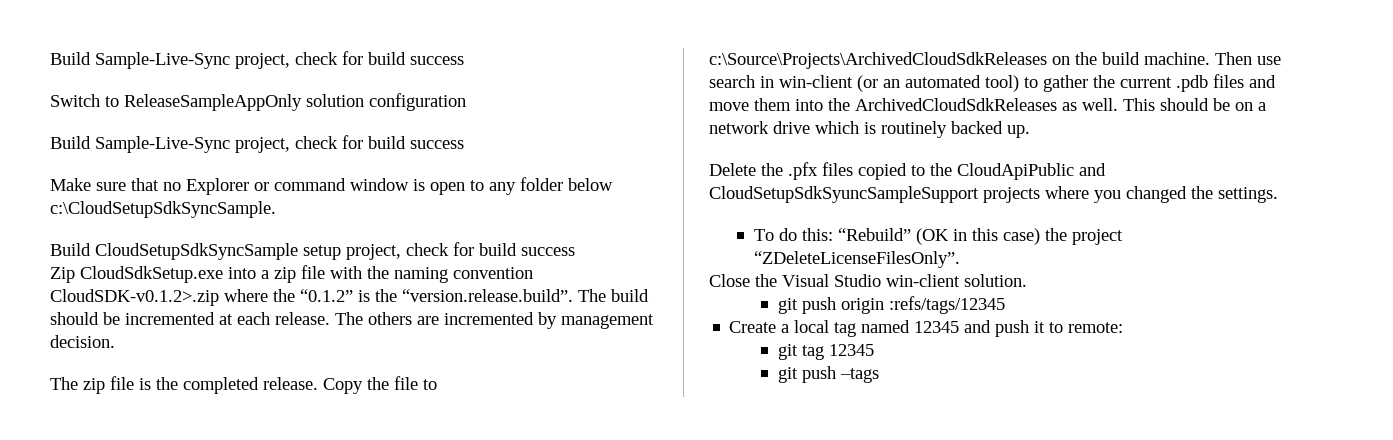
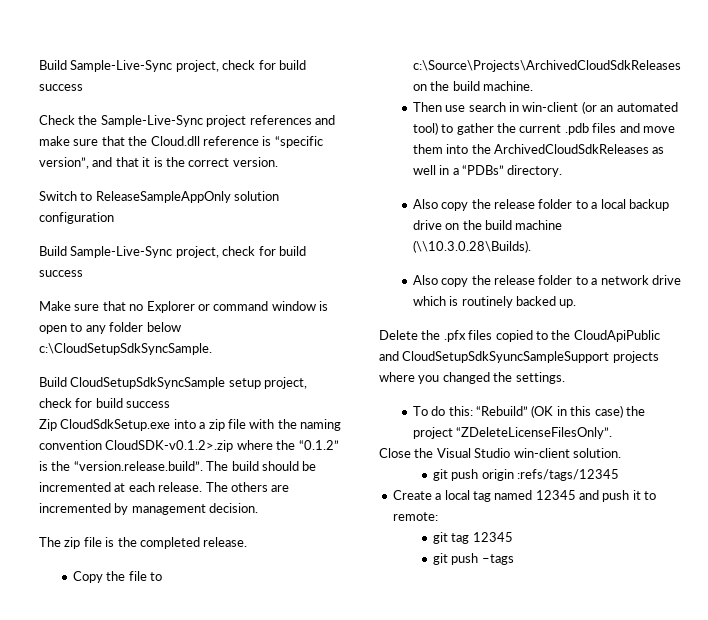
[50,51,464,69] Build Sample-Live-Sync project, check for build success -> [39,60,306,72] [39,84,83,91] [39,115,335,127] [39,136,323,148] [39,157,278,169] Build Sample-Live-Sync project, check for build success // Check the Sample-Live-Sync project references and make sure that the Cloud.dll reference is “specific version”, and that it is the correct version.
(318, 383) none -> (248, 542) //
(1210, 58) none -> (534, 86) //
[1082,98,1253,111] well. This should be on -> [412,165,563,177] [412,199,669,211] [412,220,563,230] [412,240,531,253] [412,275,588,287] well in a “PDBs” directory. // Also copy the release folder to a local backup drive on the build machine (\\10.3.0.28\Builds). // Also copy the release folder to

